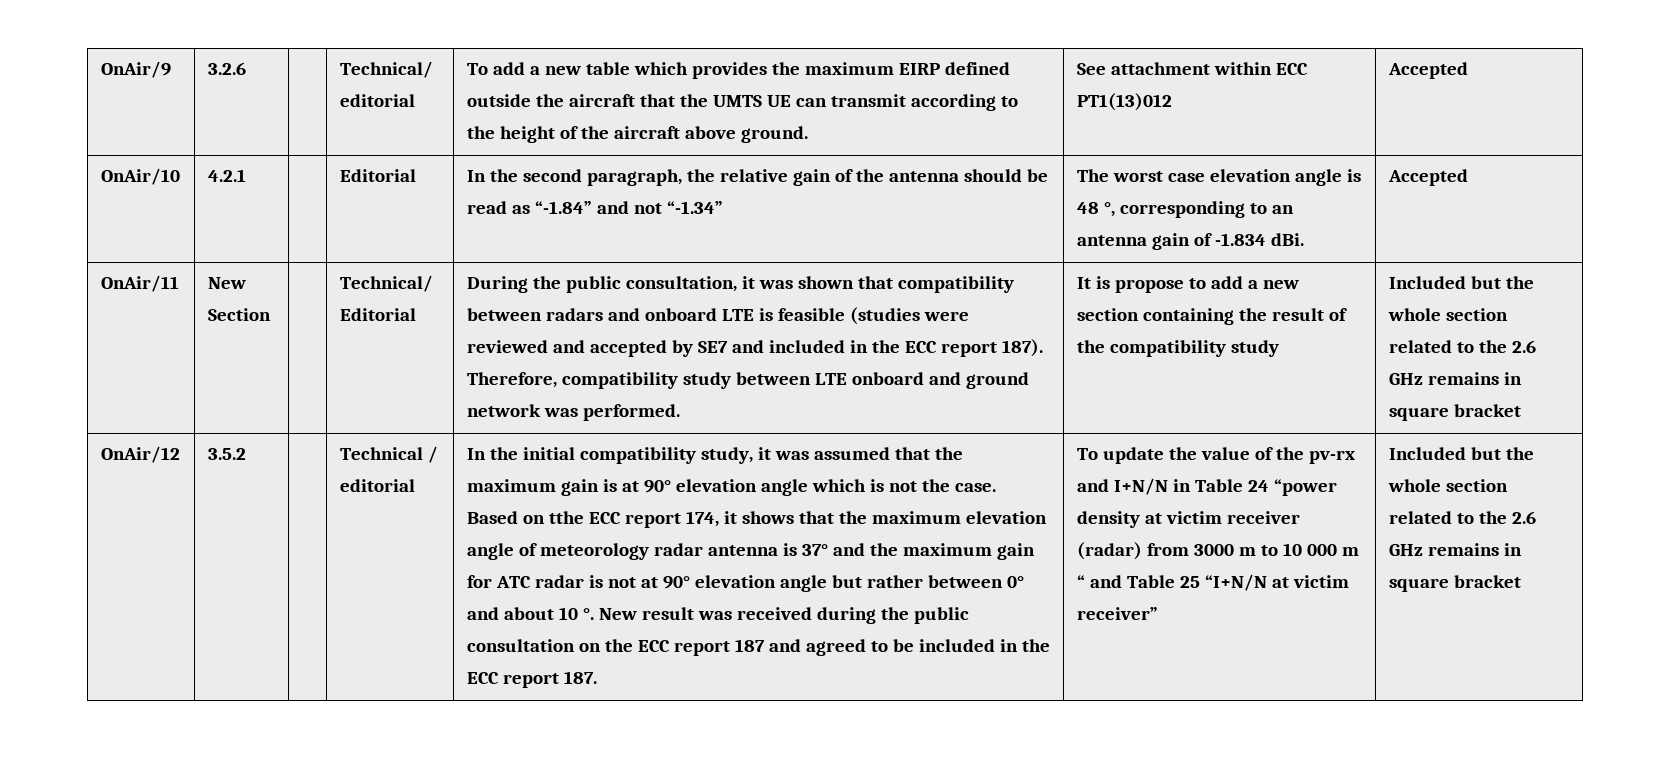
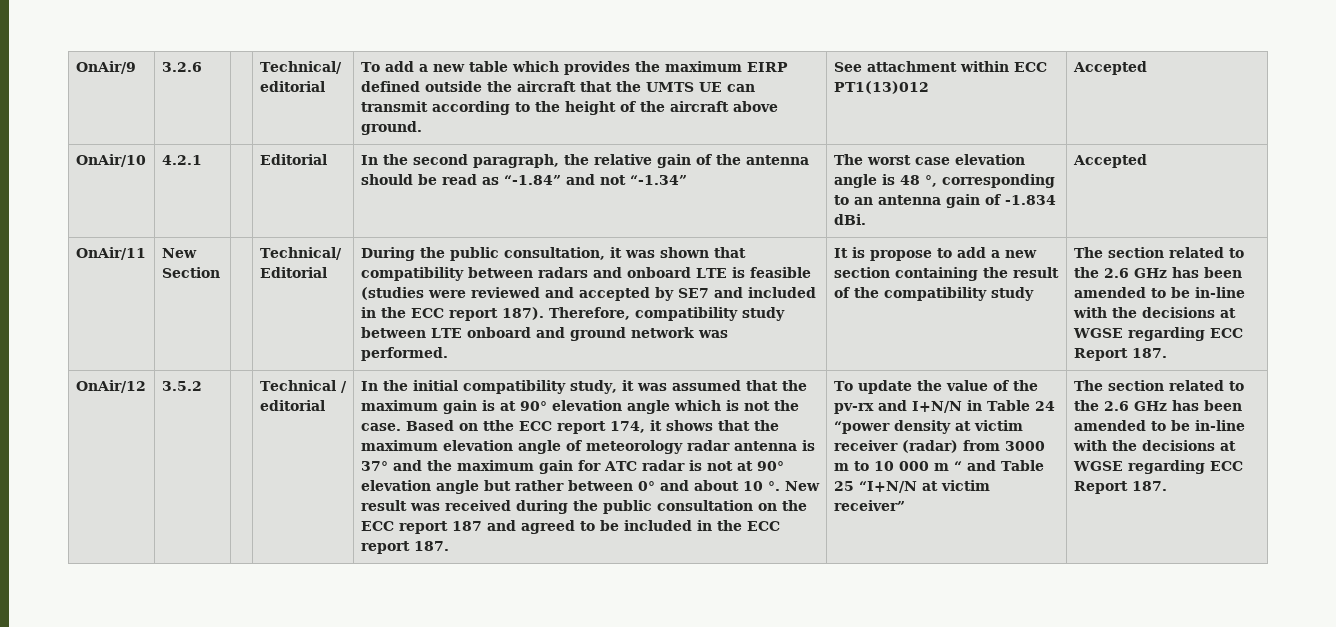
[1388,276,1534,289] [1387,308,1508,321] [1388,340,1536,353] [1388,372,1522,385] [1388,404,1521,421] Included but the whole section related to the 2.6 GHz remains in square bracket -> [1073,247,1244,258] [1073,267,1242,278] [1073,287,1245,298] [1072,307,1236,318] [1072,327,1243,341] [1073,348,1167,361] The section related to the 2.6 GHz has been amended to be in-line with the decisions at WGSE regarding ECC Report 187.
[1388,447,1534,460] [1387,479,1508,492] [1388,511,1536,524] [1388,543,1522,556] [1388,575,1521,592] Included but the whole section related to the 2.6 GHz remains in square bracket -> [1073,380,1244,391] [1073,400,1242,411] [1073,420,1245,431] [1072,440,1236,451] [1072,460,1243,474] [1073,481,1167,494] The section related to the 2.6 GHz has been amended to be in-line with the decisions at WGSE regarding ECC Report 187.

